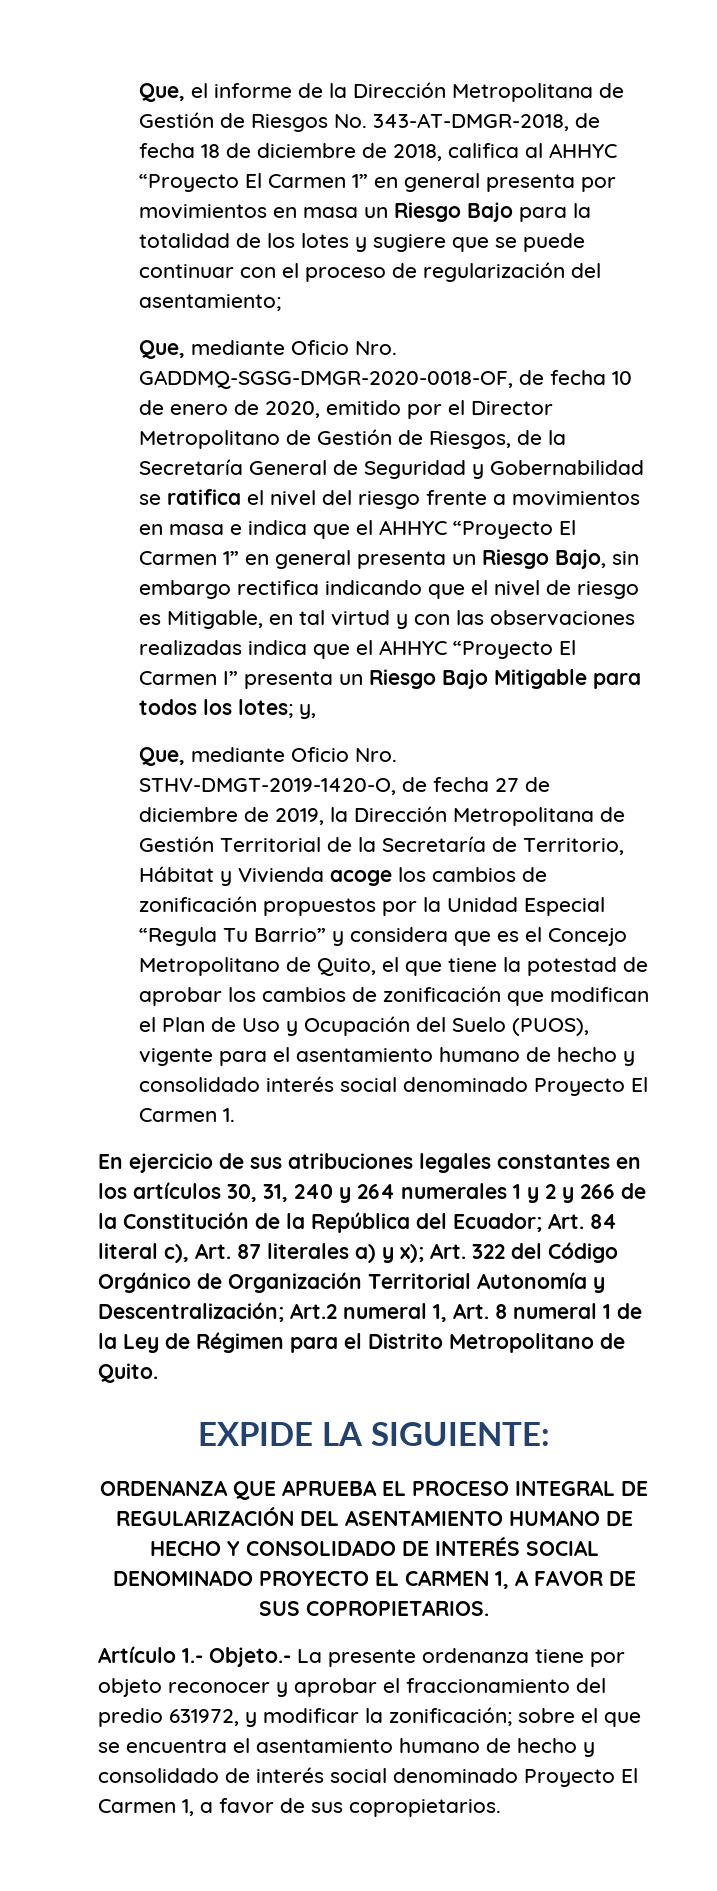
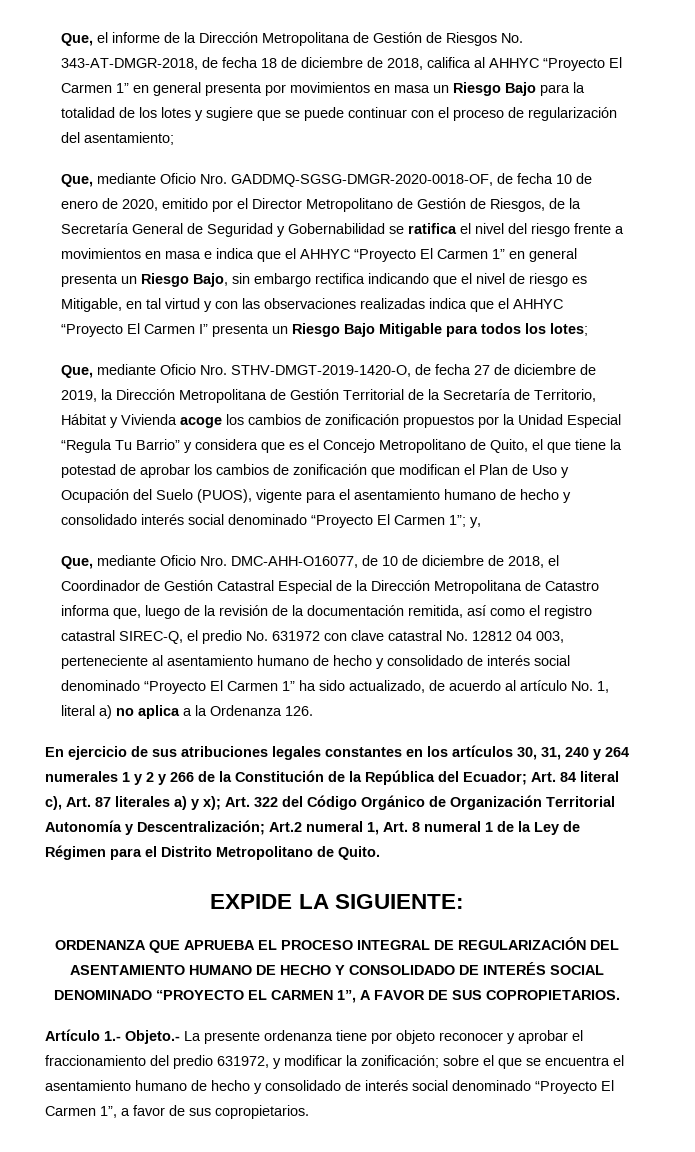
[299,704,317,719] y, -> (589, 329) none
[534,1077,649,1096] [139,1108,236,1122] Proyecto El Carmen 1. -> [311,514,482,528] [61,555,560,569] [61,580,600,594] [61,605,593,619] [61,630,565,644] [61,655,571,669] [61,680,610,694] [61,705,314,719] “Proyecto El Carmen 1”; y, // Que, mediante Oficio Nro. DMC-AHH-O16077, de 10 de diciembre de 2018, el Coordinador de Gestión Catastral Especial de la Dirección Metropolitana de Catastro informa que, luego de la revisión de la documentación remitida, así como el registro catastral SIREC-Q, el predio No. 631972 con clave catastral No. 12812 04 003, perteneciente al asentamiento humano de hecho y consolidado de interés social denominado “Proyecto El Carmen 1” ha sido actualizado, de acuerdo al artículo No. 1, literal a) no aplica a la Ordenanza 126.
[258,1571,369,1586] PROYECTO -> [156,990,244,1000] “PROYECTO
[494,1571,509,1589] 1, -> [337,990,356,1003] 1”,
[524,1768,638,1787] [98,1799,194,1816] Proyecto El Carmen 1, -> [535,1080,614,1094] [45,1106,117,1118] “Proyecto El Carmen 1”,

